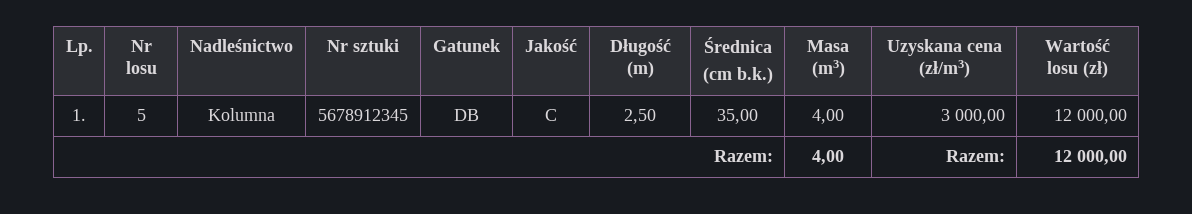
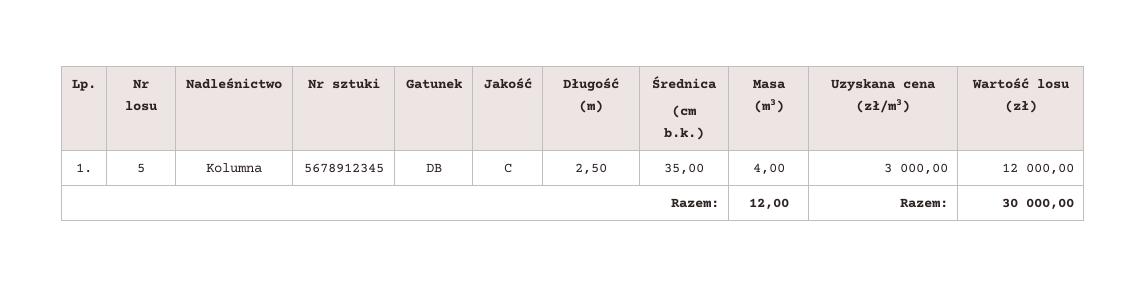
[812,150,844,165] [946,150,1006,162] [1054,150,1073,162] 4,00 | Razem: | 12 -> [748,198,789,210] [899,198,948,208] [1001,198,1018,208] 12,00 | Razem: | 30

